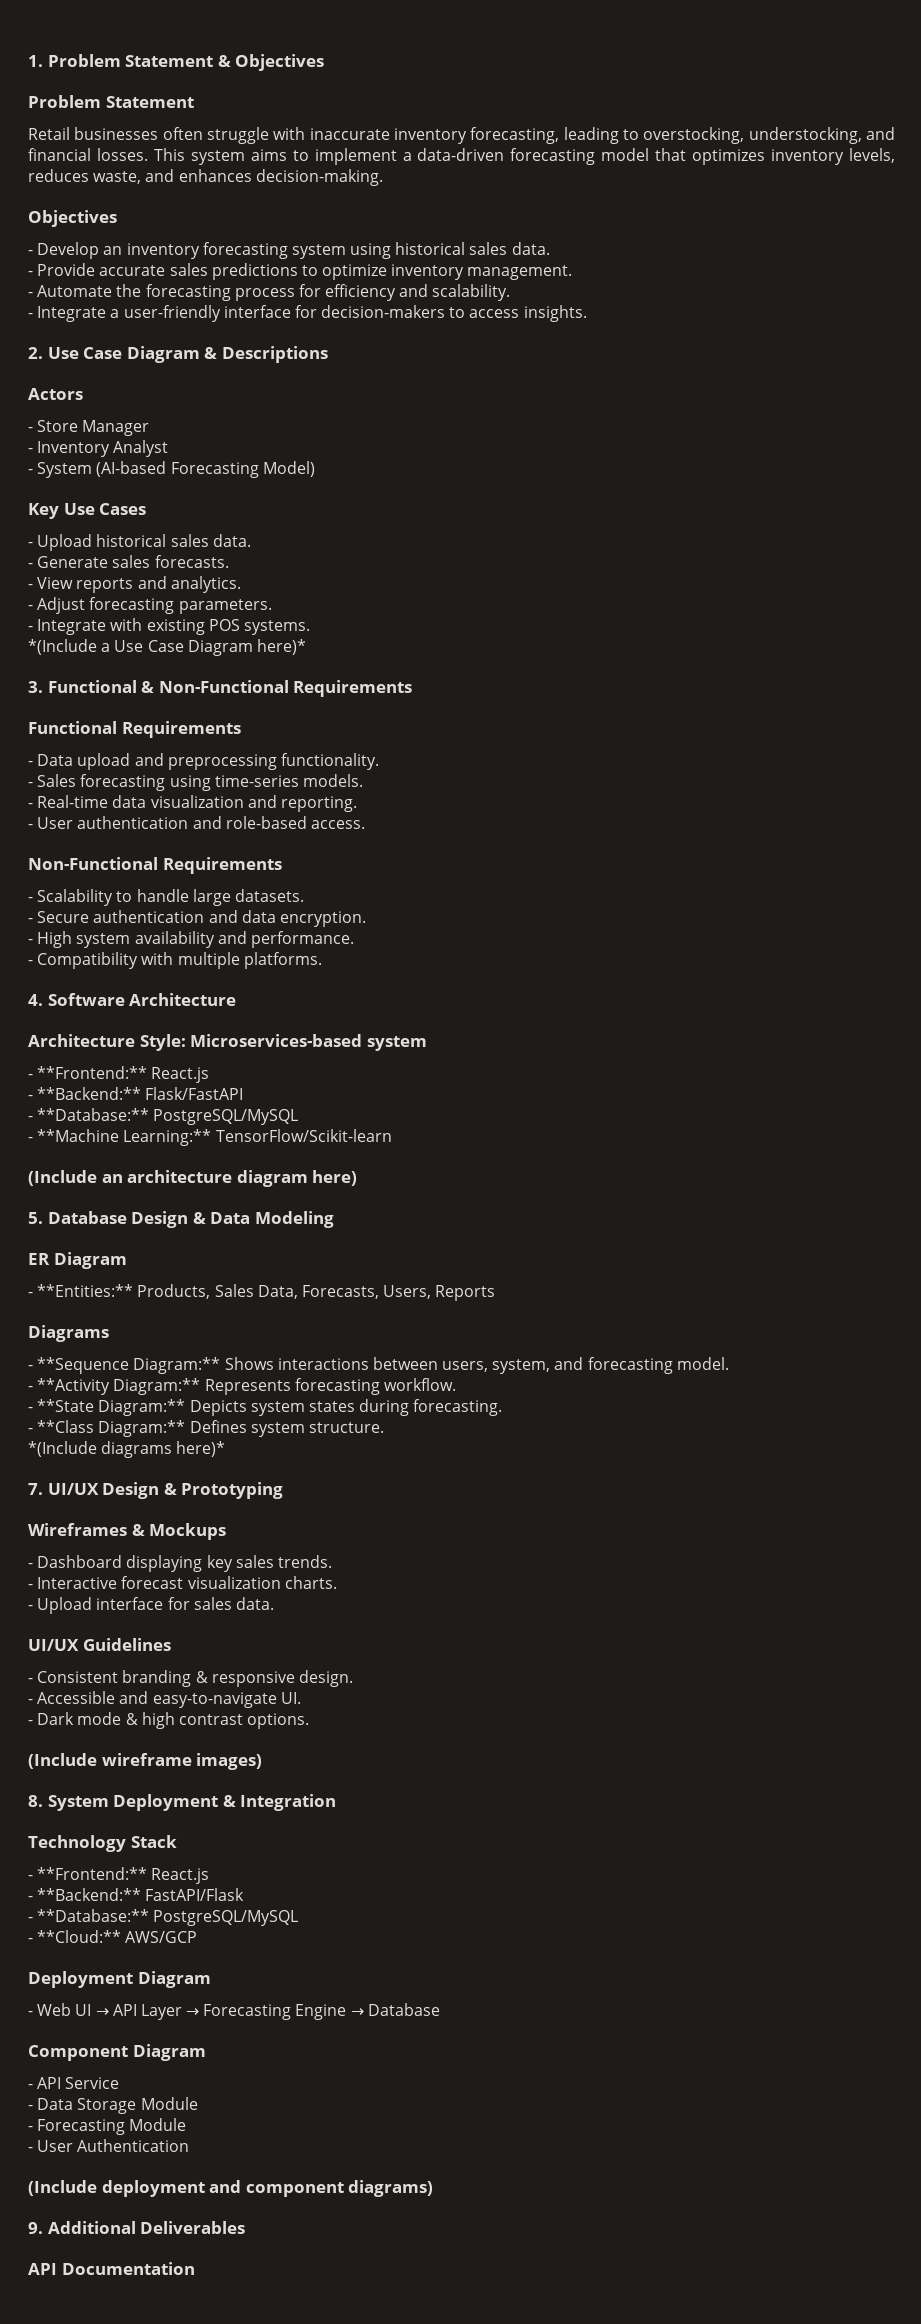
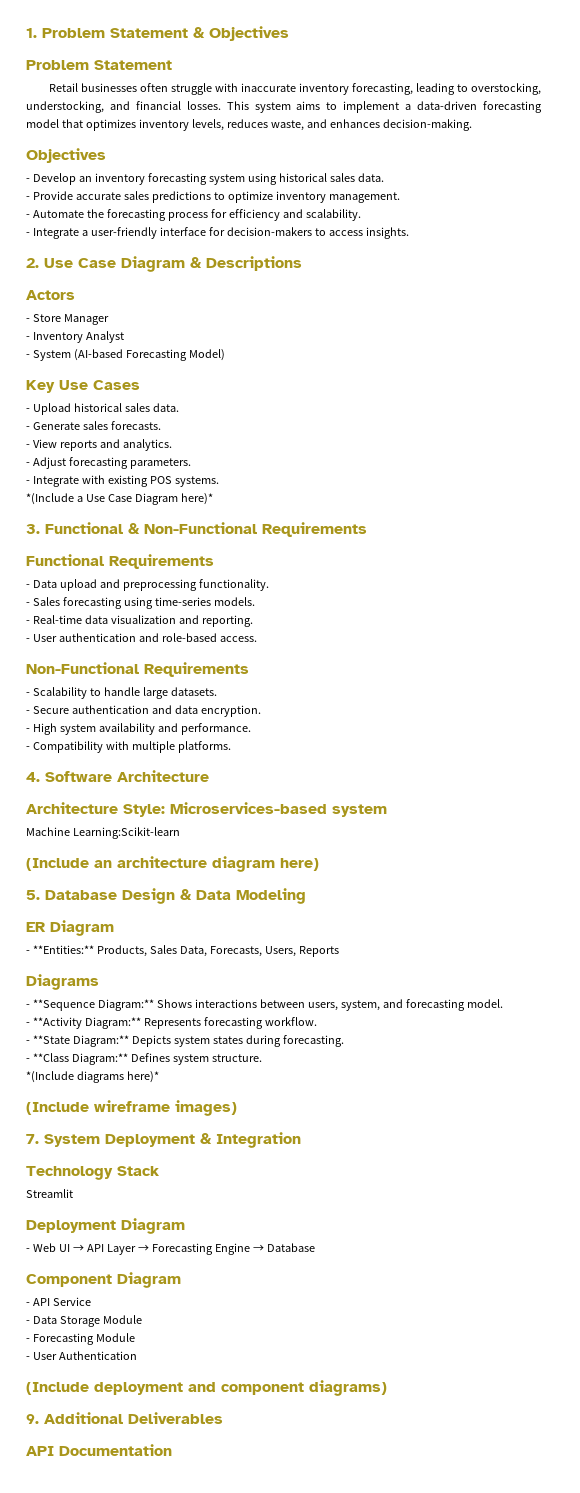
[28,1066,210,1083] [28,1087,244,1100] [28,1108,299,1125] [28,1129,392,1146] - **Frontend:** React.js // - **Backend:** Flask/FastAPI // - **Database:** PostgreSQL/MySQL // - **Machine Learning:** TensorFlow/Scikit-learn -> [26,827,180,839] Machine Learning:Scikit-learn
[28,1482,284,1499] [28,1523,227,1540] [28,1555,332,1572] [28,1576,337,1589] [28,1597,274,1614] [28,1638,171,1651] [28,1670,353,1687] [28,1691,301,1708] [28,1712,310,1729] // 7. UI/UX Design & Prototyping // Wireframes & Mockups // - Dashboard displaying key sales trends. // - Interactive forecast visualization charts. // - Upload interface for sales data. // UI/UX Guidelines // - Consistent branding & responsive design. // - Accessible and easy-to-navigate UI. // - Dark mode & high contrast options. -> (159, 1077) none
[28,1795,43,1807] 8. -> [26,1134,39,1144] 7.
[28,1867,210,1884] [28,1888,245,1901] [28,1909,299,1926] [28,1930,198,1943] - **Frontend:** React.js // - **Backend:** FastAPI/Flask // - **Database:** PostgreSQL/MySQL // - **Cloud:** AWS/GCP -> [26,1189,73,1198] Streamlit

